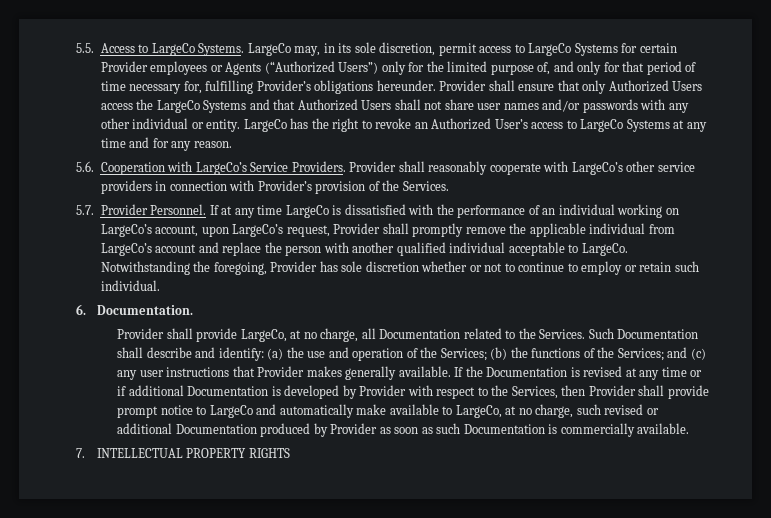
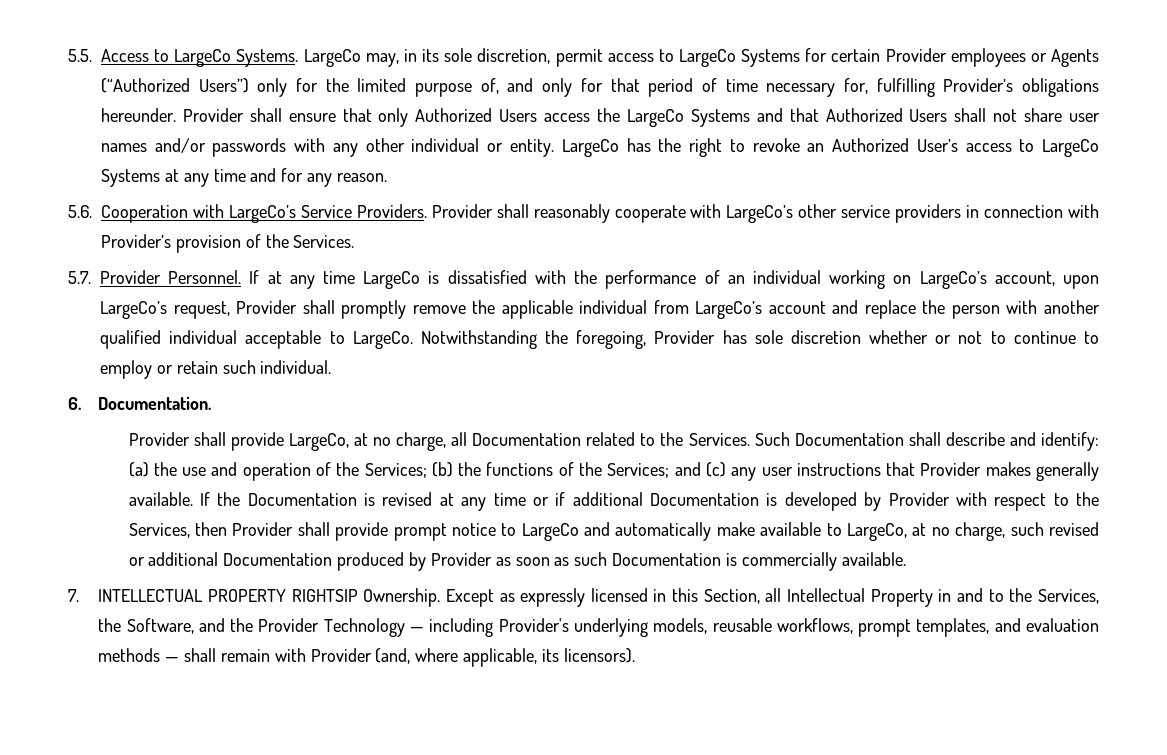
[248,448,290,458] RIGHTS -> [291,588,1099,607] [98,618,1099,637] [98,648,635,667] RIGHTSIP Ownership. Except as expressly licensed in this Section, all Intellectual Property in and to the Services, the Software, and the Provider Technology — including Provider's underlying models, reusable workflows, prompt templates, and evaluation methods — shall remain with Provider (and, where applicable, its licensors).

